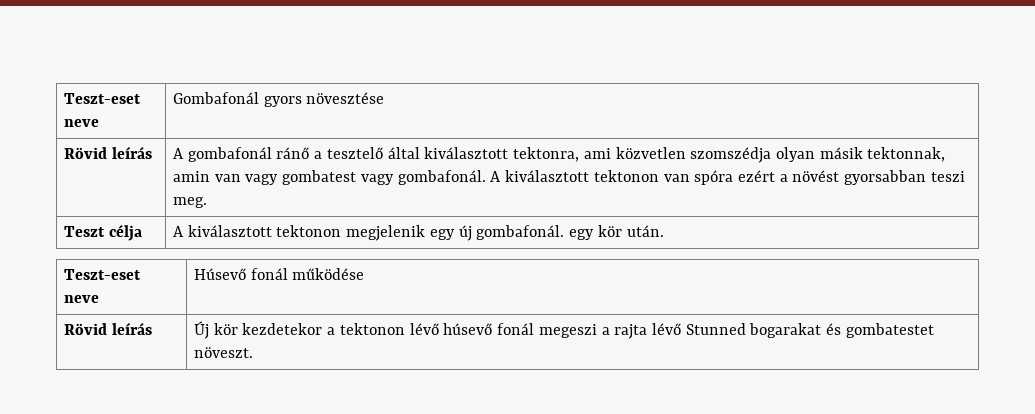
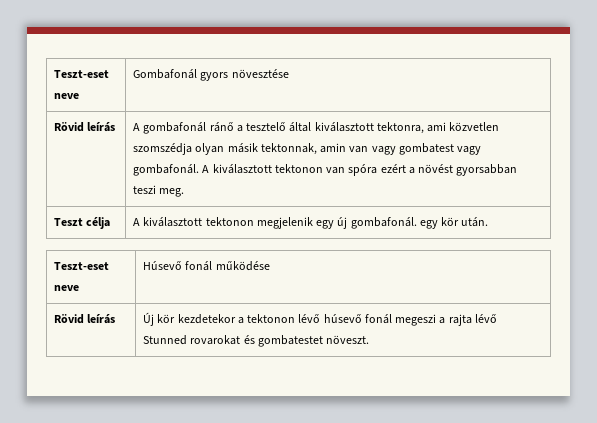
[749,323,822,338] bogarakat -> [190,335,241,345] rovarokat

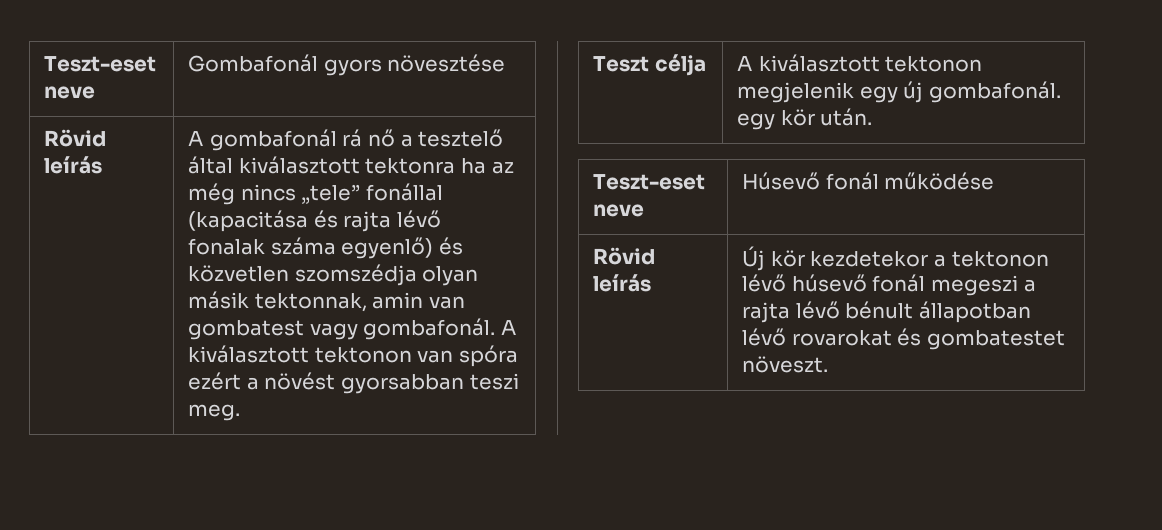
[209,122,234,132] ránő -> [342,129,396,147] rá nő
[376,122,447,134] tektonra, ami -> [365,158,514,174] [188,183,444,205] [188,210,442,232] [188,237,464,259] tektonra ha az még nincs „tele” fonállal (kapacitása és rajta lévő fonalak száma egyenlő) és
[371,146,396,155] vagy -> (466, 302) none
[143,335,188,345] Stunned -> [845,301,1032,323] [742,328,787,346] bénult állapotban lévő

